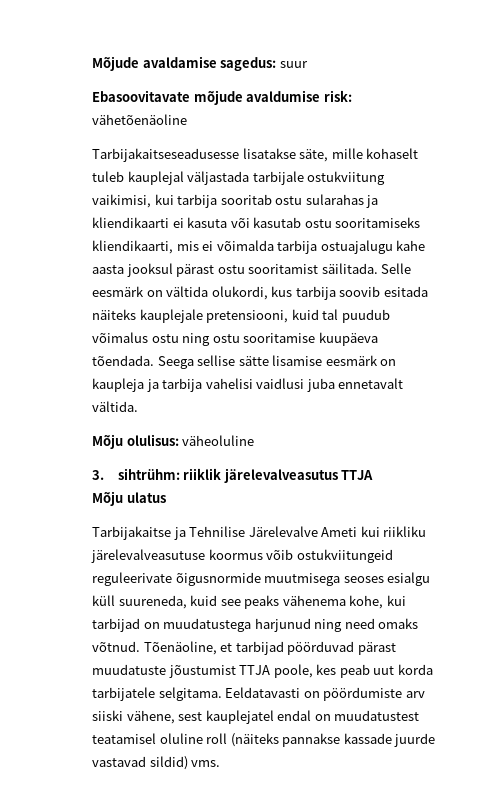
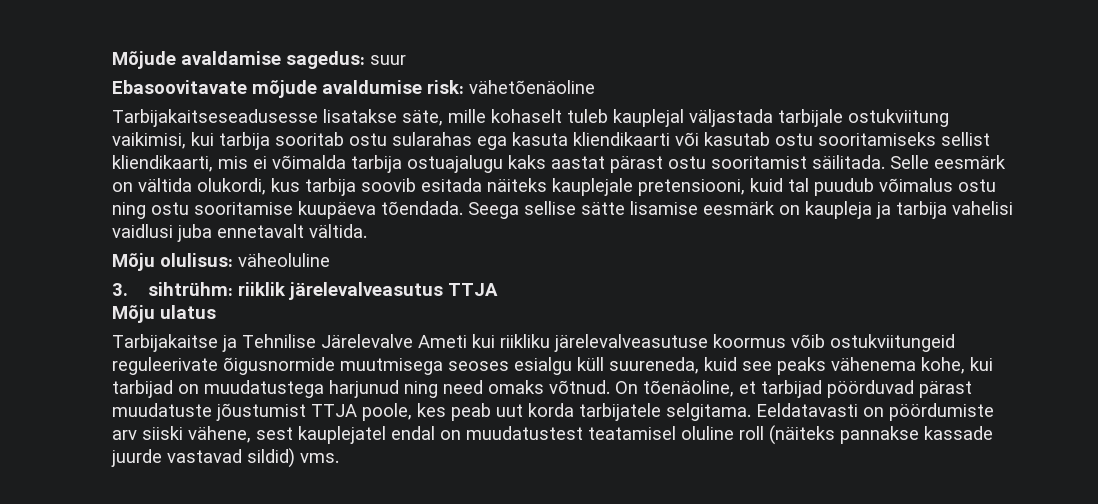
[366,195,379,208] [92,217,228,228] ja kliendikaarti ei kasuta -> [477,132,671,150] ega kasuta kliendikaarti
(421, 222) none -> [941,132,991,146] sellist
[396,240,426,251] [92,263,173,277] kahe aasta jooksul -> [508,155,606,169] kaks aastat
[143,641,217,655] Tõenäoline, -> [615,380,735,397] On tõenäoline,

